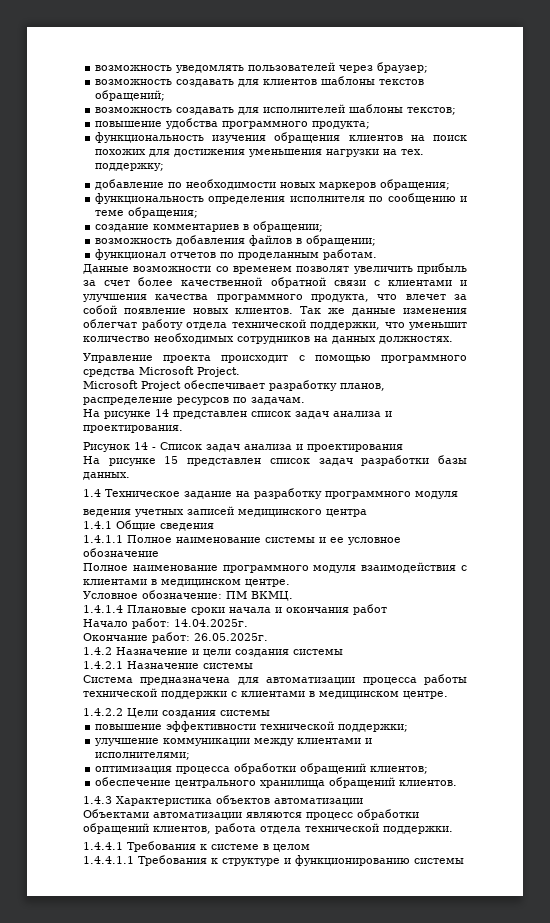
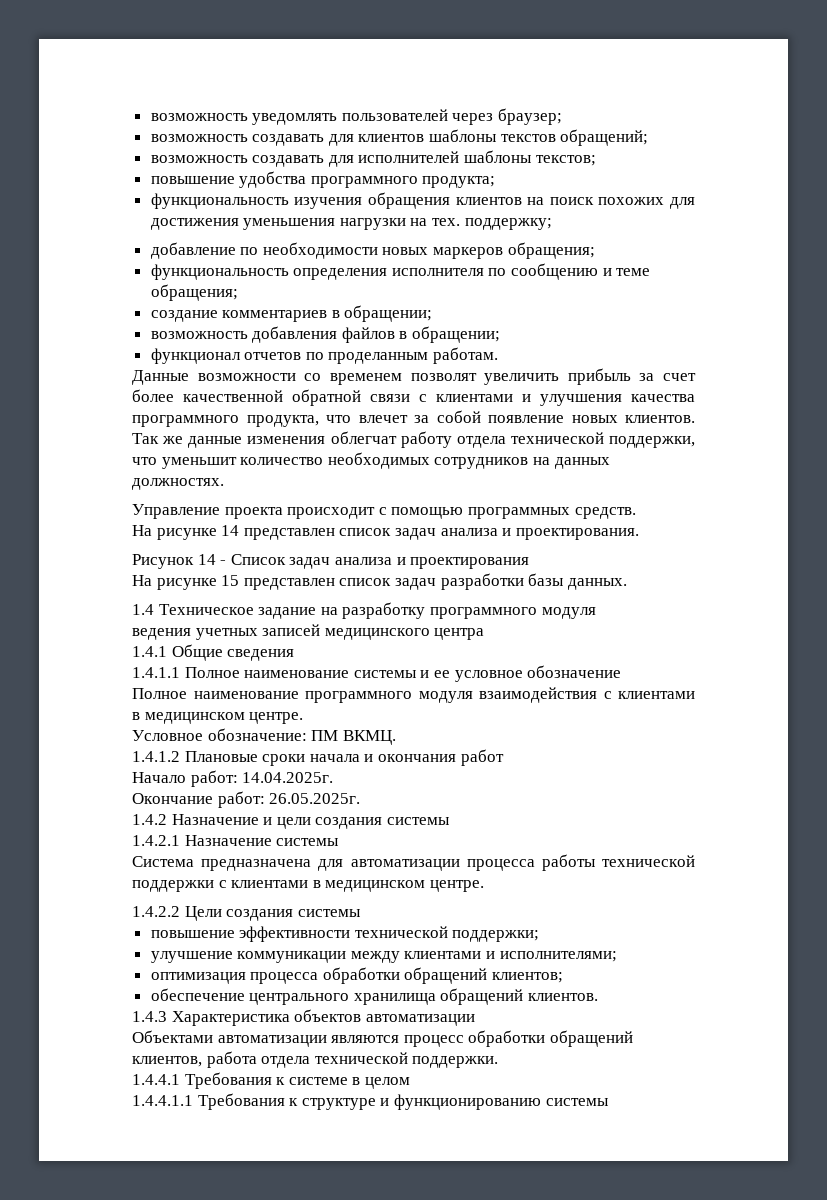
[380,355,467,363] [83,366,240,377] [83,380,385,391] [83,397,305,405] программного средства Microsoft Project. // Microsoft Project обеспечивает разработку планов, распределение ресурсов по задачам. -> [467,507,636,519] программных средств.
[83,605,123,613] 1.4.1.4 -> [132,751,180,762] 1.4.1.2

